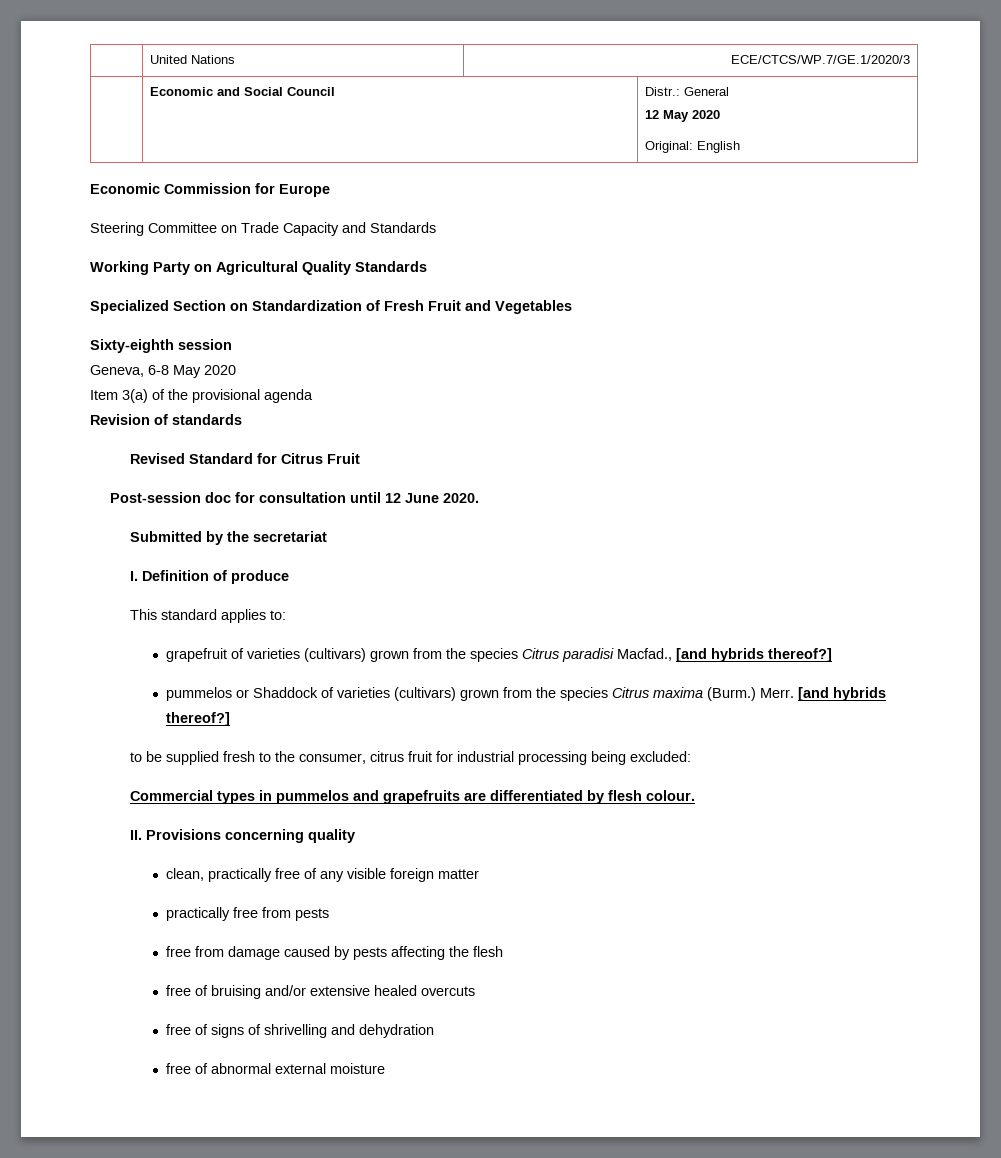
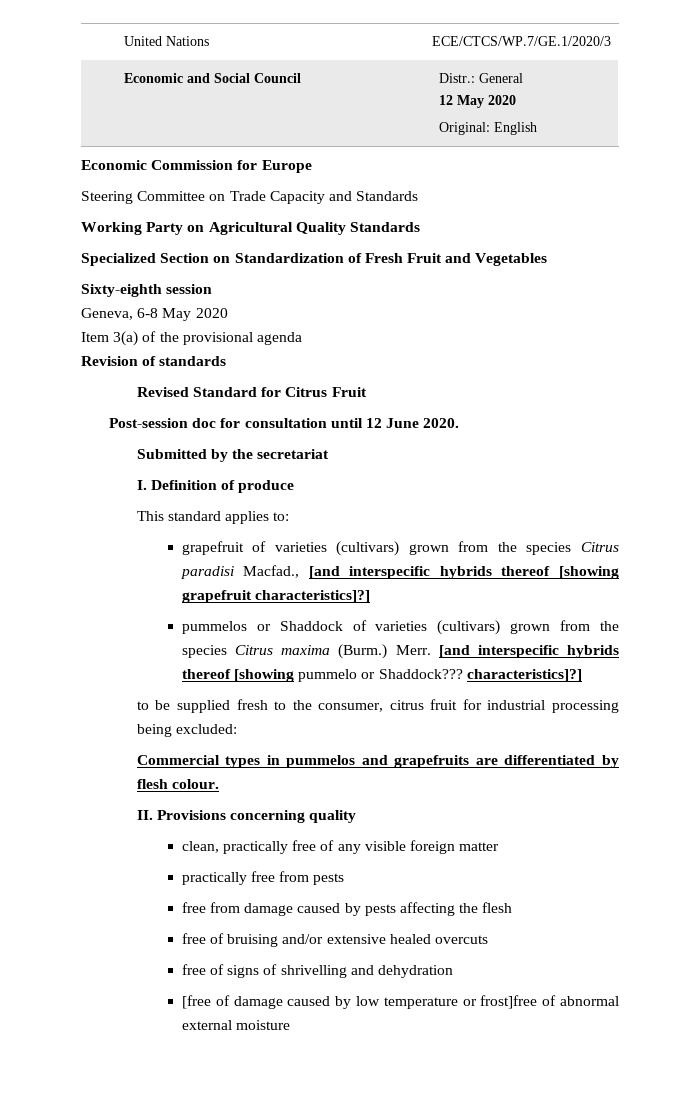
[710,648,832,662] hybrids thereof?] -> [349,566,619,579] [181,590,371,603] interspecific hybrids thereof [showing grapefruit characteristics]?]
[832,687,886,701] [165,712,230,726] hybrids thereof?] -> [477,645,619,658] [181,669,582,682] interspecific hybrids thereof [showing pummelo or Shaddock??? characteristics]?]
[165,1063,191,1074] free -> [181,995,538,1009] [free of damage caused by low temperature or frost]free

